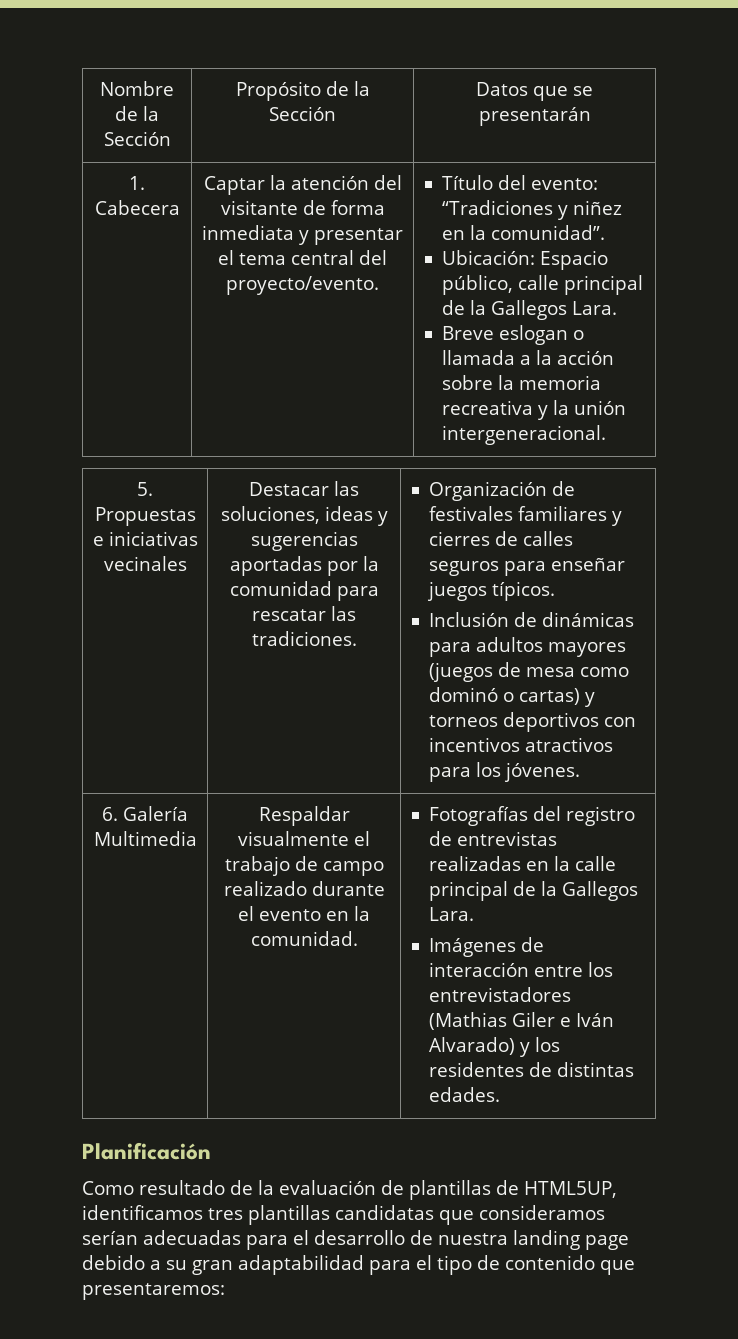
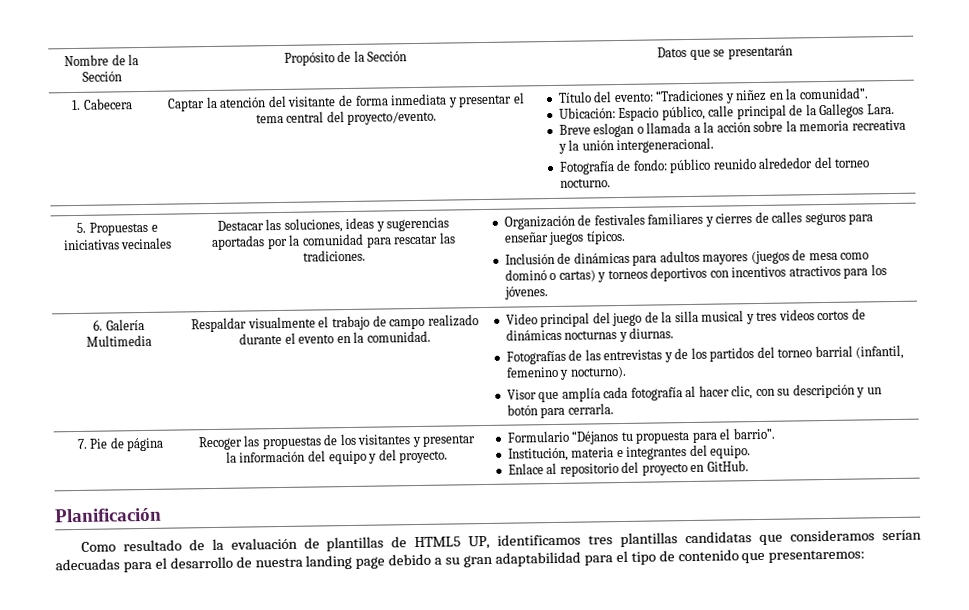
(606, 435) none -> [558,156,871,175] [559,178,611,188] // Fotografía de fondo: público reunido alrededor del torneo nocturno.
[428,806,635,826] [428,831,557,846] [428,856,616,871] [428,881,638,901] [428,907,474,921] [428,937,544,957] [428,962,613,977] [428,987,571,1002] [428,1012,614,1030] [428,1037,560,1057] [428,1062,634,1077] [428,1087,500,1102] Fotografías del registro de entrevistas realizadas en la calle principal de la Gallegos Lara. // Imágenes de interacción entre los entrevistadores (Mathias Giler e Iván Alvarado) y los residentes de distintas edades. -> [505,308,866,328] [505,327,675,343] [505,344,905,365] [505,365,627,380] [506,383,882,403] [506,403,614,419] [76,437,165,452] [197,433,477,451] [225,449,449,465] [506,427,775,445] [507,444,752,462] [507,460,749,477] Video principal del juego de la silla musical y tres videos cortos de dinámicas nocturnas y diurnas. // Fotografías de las entrevistas y de los partidos del torneo barrial (infantil, femenino y nocturno). // Visor que amplía cada fotografía al hacer clic, con su descripción y un botón para cerrarla. // 7. Pie de página | Recoger las propuestas de los visitantes y presentar la información del equipo y del proyecto. | Formulario “Déjanos tu propuesta para el barrio”. // Institución, materia e integrantes del equipo. // Enlace al repositorio del proyecto en GitHub.
[524,1181,617,1198] HTML5UP, -> [414,535,491,550] HTML5 UP,

